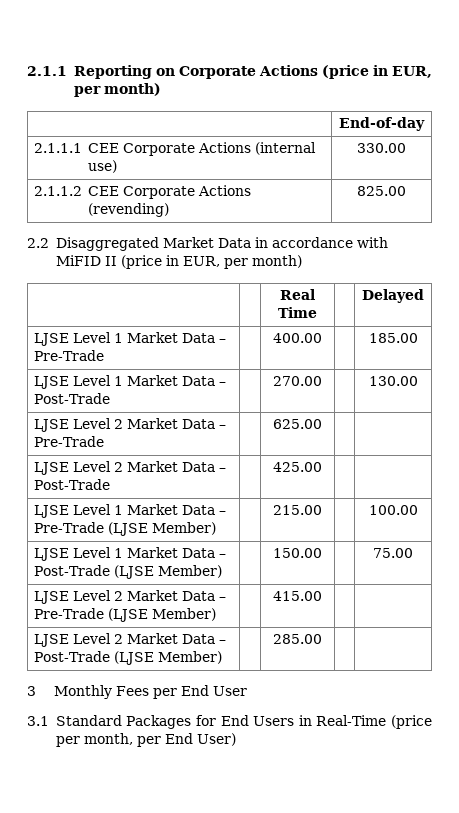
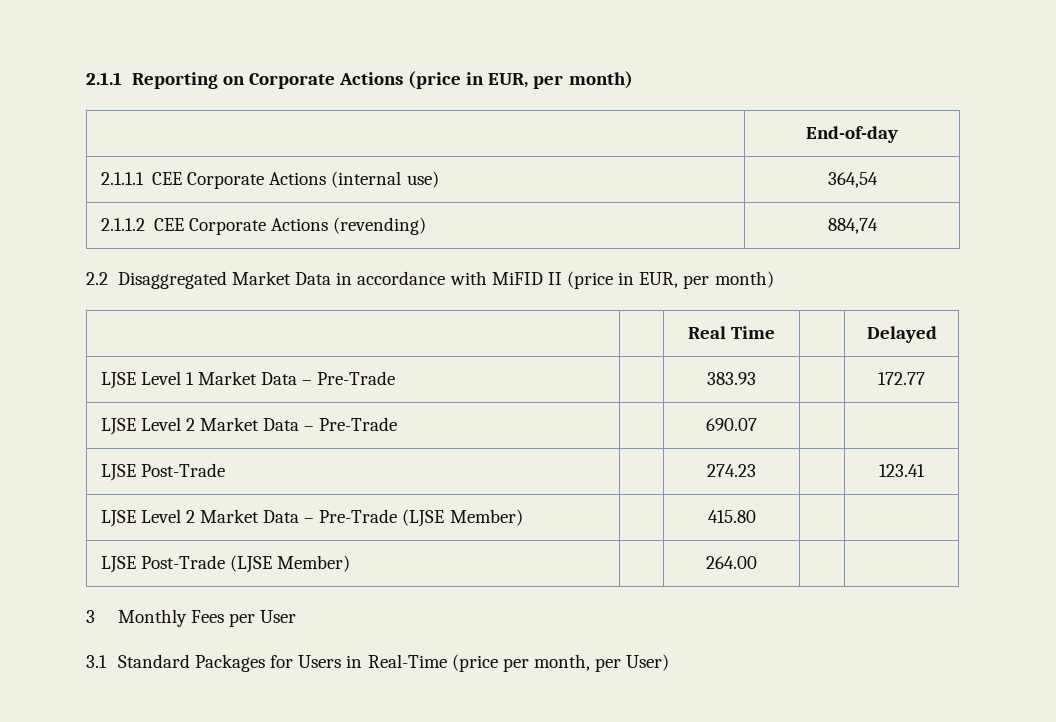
[357,143,406,153] 330.00 -> [827,172,878,188] 364,54
[357,186,406,196] 825.00 -> [827,218,878,234] 884,74
[273,333,322,343] [368,333,418,343] [33,375,226,389] [33,393,110,404] [273,376,322,386] [368,376,418,386] 400.00 | | 185.00 // LJSE Level 1 Market Data – Post-Trade | | 270.00 | | 130.00 -> [707,372,756,385] [878,372,925,385] 383.93 | | 172.77
[273,419,322,429] [33,461,226,475] [33,479,110,490] [273,462,322,472] [33,504,226,518] [33,522,216,536] [273,505,322,515] [368,505,418,515] [33,547,226,561] [33,565,222,579] [273,548,322,558] [373,548,413,558] 625.00 | | // LJSE Level 2 Market Data – Post-Trade | | 425.00 | | // LJSE Level 1 Market Data – Pre-Trade (LJSE Member) | | 215.00 | | 100.00 // LJSE Level 1 Market Data – Post-Trade (LJSE Member) | | 150.00 | | 75.00 -> [706,418,757,431] [100,463,225,481] [707,464,756,477] [879,464,925,477] 690.07 | | // LJSE Post-Trade | | 274.23 | | 123.41
[273,591,322,601] [33,633,226,647] [33,651,222,665] [273,634,322,644] 415.00 | | // LJSE Level 2 Market Data – Post-Trade (LJSE Member) | | 285.00 -> [707,510,756,523] [100,555,350,573] [706,556,757,569] 415.80 | | // LJSE Post-Trade (LJSE Member) | | 264.00
[180,685,209,696] End -> (256, 620) none
[220,715,249,726] End -> (294, 661) none
[164,733,193,744] End -> (622, 665) none

